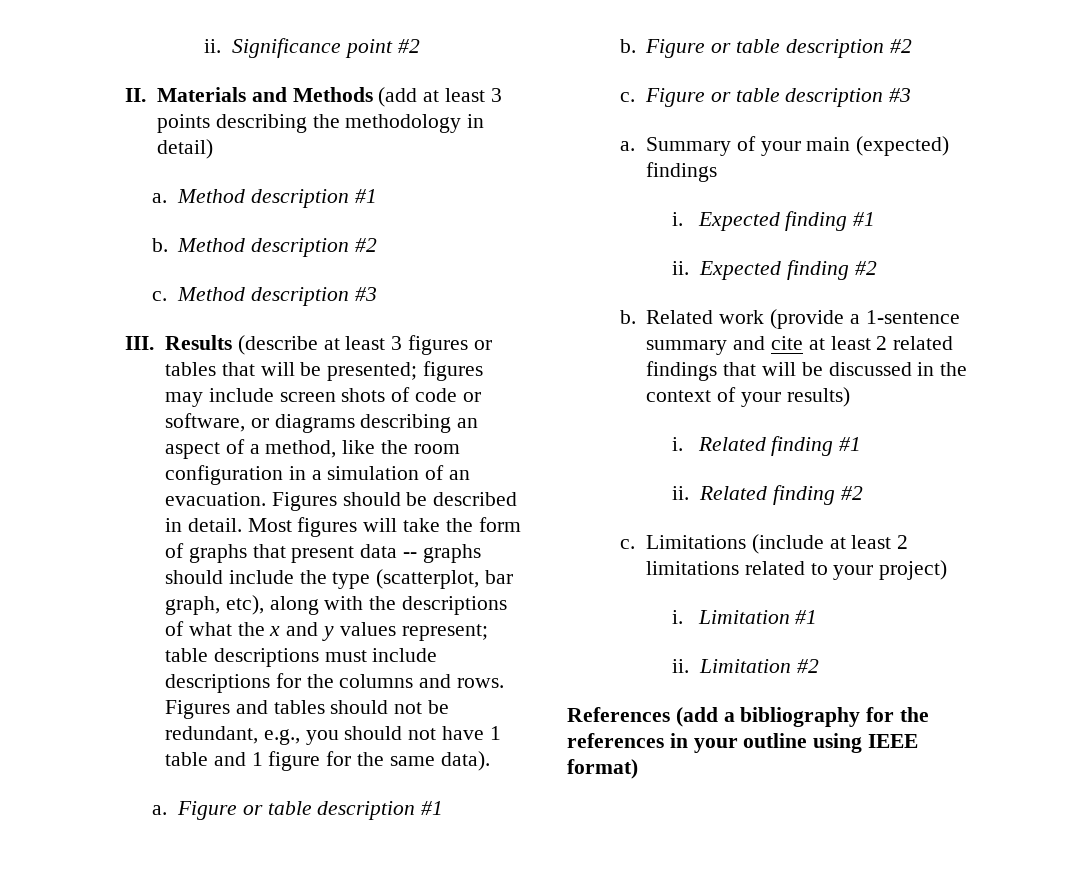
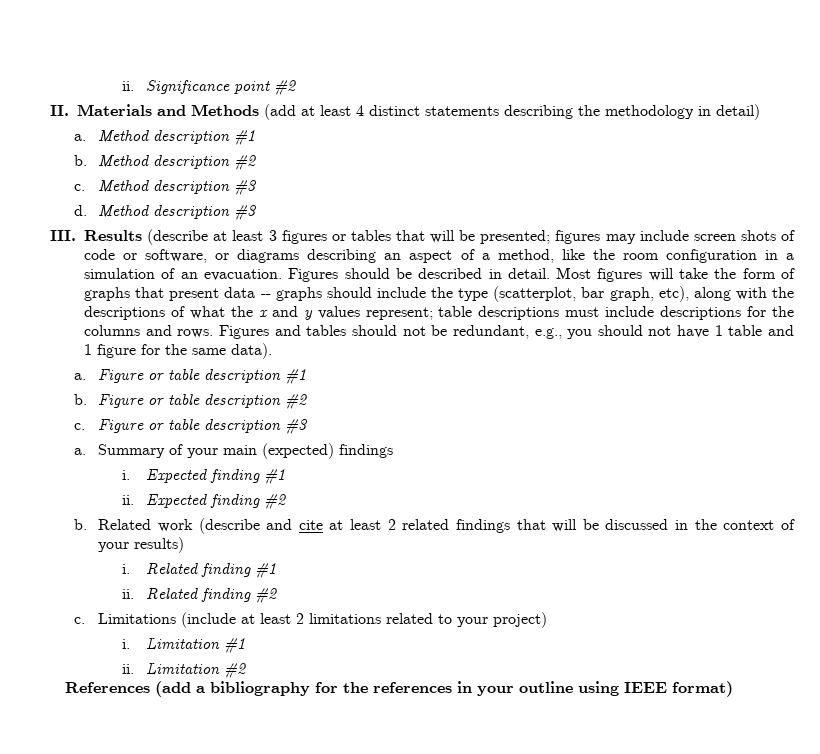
[490,88,502,102] [157,114,211,133] 3 points -> [356,105,500,116] 4 distinct statements
(377, 294) none -> [74,205,257,220] // d. Method description #3
[769,309,960,329] [646,340,728,355] (provide a 1-sentence summary -> [198,518,260,534] (describe

